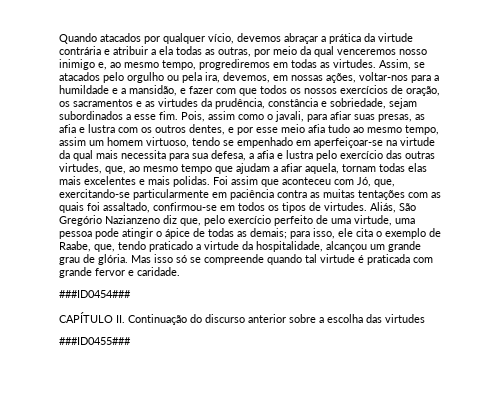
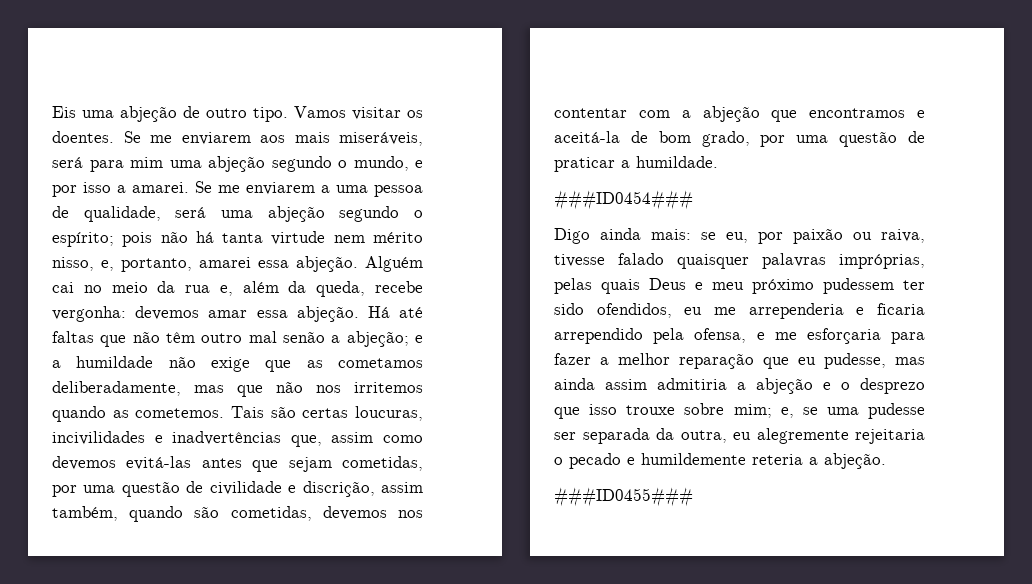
[59,33,413,44] [59,46,427,57] [59,59,425,70] [59,72,439,83] [59,85,440,96] [59,98,417,109] [59,111,425,122] [59,124,439,135] [59,137,435,148] [59,150,435,161] [59,163,427,174] [59,176,395,187] [59,189,441,200] [59,202,416,213] [59,215,415,226] [59,228,441,239] [59,241,421,252] [59,254,433,265] [59,267,180,278] [59,290,131,298] [59,312,425,325] Quando atacados por qualquer vício, devemos abraçar a prática da virtude contrária e atribuir a ela todas as outras, por meio da qual venceremos nosso inimigo e, ao mesmo tempo, progrediremos em todas as virtudes. Assim, se atacados pelo orgulho ou pela ira, devemos, em nossas ações, voltar-nos para a humildade e a mansidão, e fazer com que todos os nossos exercícios de oração, os sacramentos e as virtudes da prudência, constância e sobriedade, sejam subordinados a esse fim. Pois, assim como o javali, para afiar suas presas, as afia e lustra com os outros dentes, e por esse meio afia tudo ao mesmo tempo, assim um homem virtuoso, tendo se empenhado em aperfeiçoar-se na virtude da qual mais necessita para sua defesa, a afia e lustra pelo exercício das outras virtudes, que, ao mesmo tempo que ajudam a afiar aquela, tornam todas elas mais excelentes e mais polidas. Foi assim que aconteceu com Jó, que, exercitando-se particularmente em paciência contra as muitas tentações com as quais foi assaltado, confirmou-se em todos os tipos de virtudes. Aliás, São Gregório Nazianzeno diz que, pelo exercício perfeito de uma virtude, uma pessoa pode atingir o ápice de todas as demais; para isso, ele cita o exemplo de Raabe, que, tendo praticado a virtude da hospitalidade, alcançou um grande grau de glória. Mas isso só se compreende quando tal virtude é praticada com grande fervor e caridade. // ###ID0454### // CAPÍTULO II. Continuação do discurso anterior sobre a escolha das virtudes -> [52,106,423,122] [52,131,423,146] [52,156,423,172] [52,181,423,197] [52,206,423,222] [52,231,423,247] [52,256,423,272] [52,281,423,297] [52,306,423,322] [52,331,423,347] [52,356,424,372] [52,381,423,397] [52,406,423,422] [52,431,423,447] [52,456,423,472] [52,481,423,497] [52,506,423,522] [554,106,925,122] [554,131,925,147] [554,156,718,172] [554,190,693,210] [554,228,925,244] [554,253,925,269] [554,278,925,294] [554,303,925,319] [554,328,925,344] [554,353,925,369] [554,378,925,394] [554,403,925,419] [554,428,925,444] [554,453,886,469] Eis uma abjeção de outro tipo. Vamos visitar os doentes. Se me enviarem aos mais miseráveis, será para mim uma abjeção segundo o mundo, e por isso a amarei. Se me enviarem a uma pessoa de qualidade, será uma abjeção segundo o espírito; pois não há tanta virtude nem mérito nisso, e, portanto, amarei essa abjeção. Alguém cai no meio da rua e, além da queda, recebe vergonha: devemos amar essa abjeção. Há até faltas que não têm outro mal senão a abjeção; e a humildade não exige que as cometamos deliberadamente, mas que não nos irritemos quando as cometemos. Tais são certas loucuras, incivilidades e inadvertências que, assim como devemos evitá-las antes que sejam cometidas, por uma questão de civilidade e discrição, assim também, quando são cometidas, devemos nos contentar com a abjeção que encontramos e aceitá-la de bom grado, por uma questão de praticar a humildade. // ###ID0454### // Digo ainda mais: se eu, por paixão ou raiva, tivesse falado quaisquer palavras impróprias, pelas quais Deus e meu próximo pudessem ter sido ofendidos, eu me arrependeria e ficaria arrependido pela ofensa, e me esforçaria para fazer a melhor reparação que eu pudesse, mas ainda assim admitiria a abjeção e o desprezo que isso trouxe sobre mim; e, se uma pudesse ser separada da outra, eu alegremente rejeitaria o pecado e humildemente reteria a abjeção.

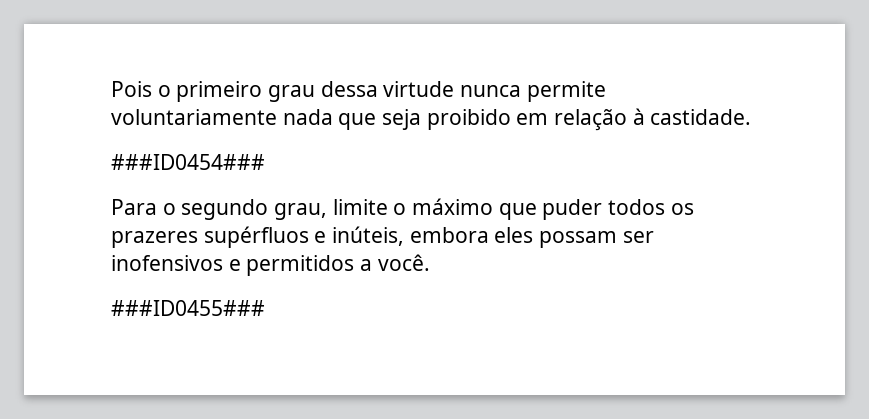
[52,106,423,122] [52,131,423,146] [52,156,423,172] [52,181,423,197] [52,206,423,222] [52,231,423,247] [52,256,423,272] [52,281,423,297] [52,306,423,322] [52,331,423,347] [52,356,424,372] [52,381,423,397] [52,406,423,422] [52,431,423,447] [52,456,423,472] [52,481,423,497] [52,506,423,522] [554,106,925,122] [554,131,925,147] [554,156,718,172] [554,190,693,210] [554,228,925,244] [554,253,925,269] [554,278,925,294] [554,303,925,319] [554,328,925,344] [554,353,925,369] [554,378,925,394] [554,403,925,419] [554,428,925,444] [554,453,886,469] Eis uma abjeção de outro tipo. Vamos visitar os doentes. Se me enviarem aos mais miseráveis, será para mim uma abjeção segundo o mundo, e por isso a amarei. Se me enviarem a uma pessoa de qualidade, será uma abjeção segundo o espírito; pois não há tanta virtude nem mérito nisso, e, portanto, amarei essa abjeção. Alguém cai no meio da rua e, além da queda, recebe vergonha: devemos amar essa abjeção. Há até faltas que não têm outro mal senão a abjeção; e a humildade não exige que as cometamos deliberadamente, mas que não nos irritemos quando as cometemos. Tais são certas loucuras, incivilidades e inadvertências que, assim como devemos evitá-las antes que sejam cometidas, por uma questão de civilidade e discrição, assim também, quando são cometidas, devemos nos contentar com a abjeção que encontramos e aceitá-la de bom grado, por uma questão de praticar a humildade. // ###ID0454### // Digo ainda mais: se eu, por paixão ou raiva, tivesse falado quaisquer palavras impróprias, pelas quais Deus e meu próximo pudessem ter sido ofendidos, eu me arrependeria e ficaria arrependido pela ofensa, e me esforçaria para fazer a melhor reparação que eu pudesse, mas ainda assim admitiria a abjeção e o desprezo que isso trouxe sobre mim; e, se uma pudesse ser separada da outra, eu alegremente rejeitaria o pecado e humildemente reteria a abjeção. -> [111,81,606,102] [111,108,752,131] [111,154,265,170] [111,198,694,220] [111,226,654,248] [111,254,430,276] Pois o primeiro grau dessa virtude nunca permite voluntariamente nada que seja proibido em relação à castidade. // ###ID0454### // Para o segundo grau, limite o máximo que puder todos os prazeres supérfluos e inúteis, embora eles possam ser inofensivos e permitidos a você.

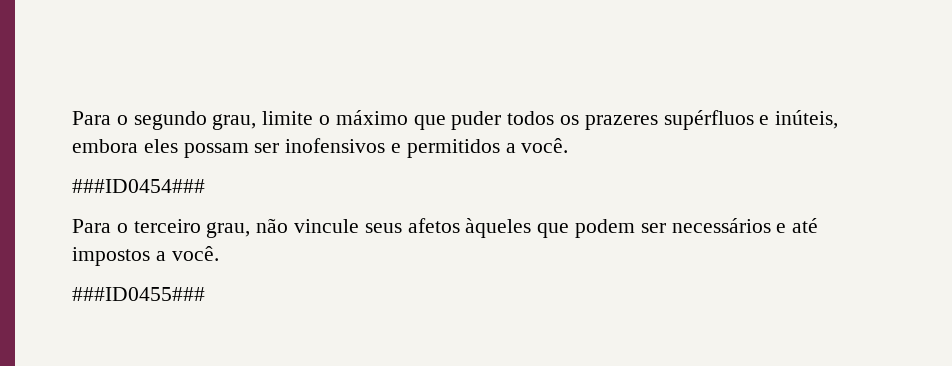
[111,81,606,102] [111,108,752,131] [111,154,265,170] Pois o primeiro grau dessa virtude nunca permite voluntariamente nada que seja proibido em relação à castidade. // ###ID0454### // -> (72, 118) none
(430, 262) none -> [72,179,205,193] [72,218,819,238] [72,246,219,266] // ###ID0454### // Para o terceiro grau, não vincule seus afetos àqueles que podem ser necessários e até impostos a você.

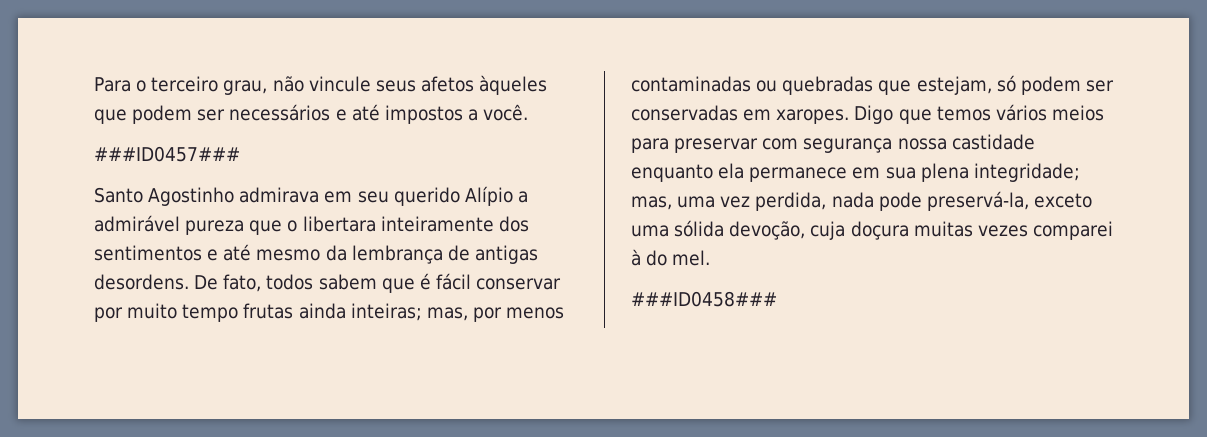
[72,110,839,130] [72,138,569,158] [72,179,205,193] [72,219,128,233] Para o segundo grau, limite o máximo que puder todos os prazeres supérfluos e inúteis, embora eles possam ser inofensivos e permitidos a você. // ###ID0454### // Para o -> [94,77,147,92] Para o
[72,287,205,301] ###ID0455### -> [94,146,240,162] [94,186,528,206] [94,215,529,235] [94,244,538,264] [94,273,562,293] [94,303,565,322] [631,75,1114,95] [631,104,1104,124] [631,134,1035,153] [631,163,1080,182] [631,191,1092,211] [631,220,1113,240] [631,249,711,266] [631,291,777,307] ###ID0457### // Santo Agostinho admirava em seu querido Alípio a admirável pureza que o libertara inteiramente dos sentimentos e até mesmo da lembrança de antigas desordens. De fato, todos sabem que é fácil conservar por muito tempo frutas ainda inteiras; mas, por menos contaminadas ou quebradas que estejam, só podem ser conservadas em xaropes. Digo que temos vários meios para preservar com segurança nossa castidade enquanto ela permanece em sua plena integridade; mas, uma vez perdida, nada pode preservá-la, exceto uma sólida devoção, cuja doçura muitas vezes comparei à do mel. // ###ID0458###

